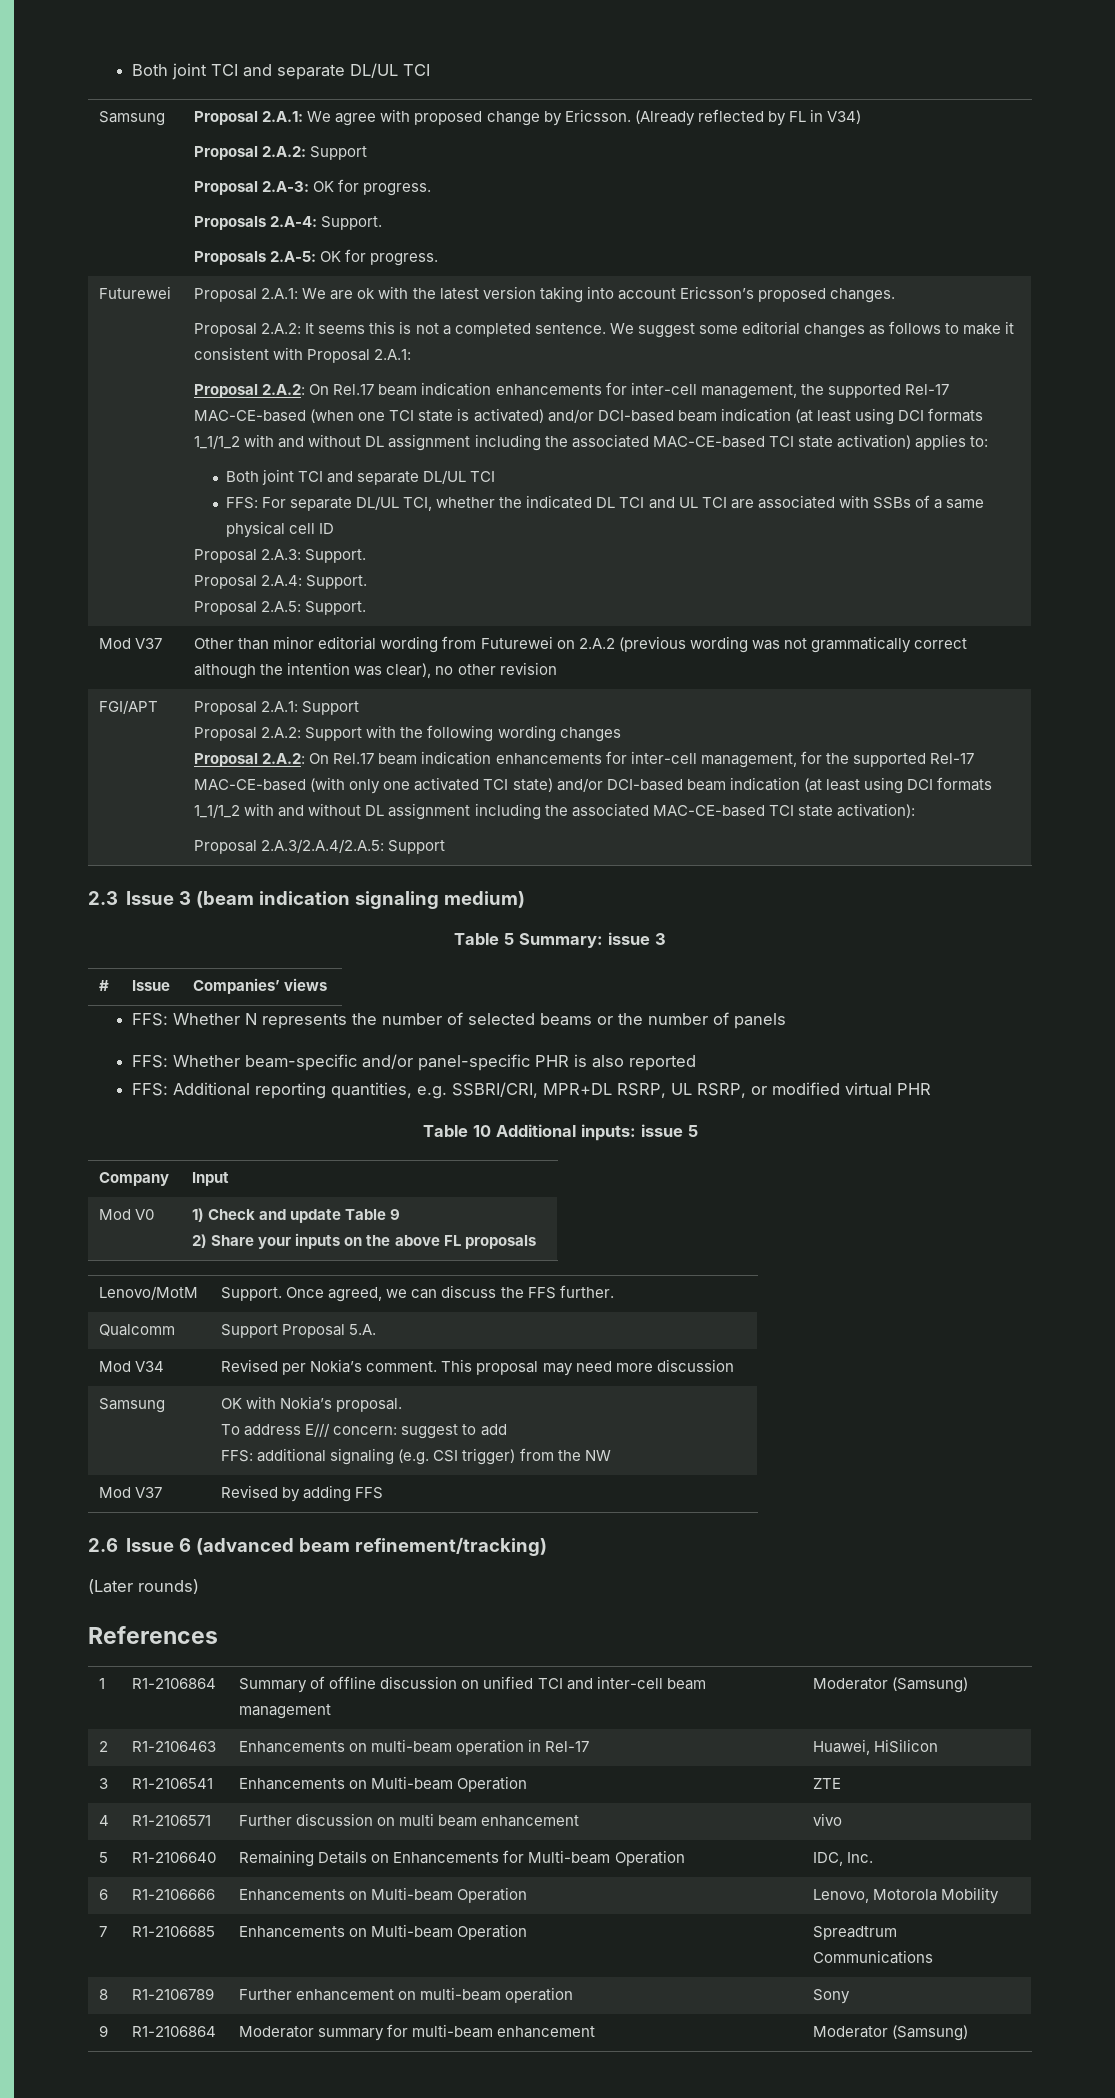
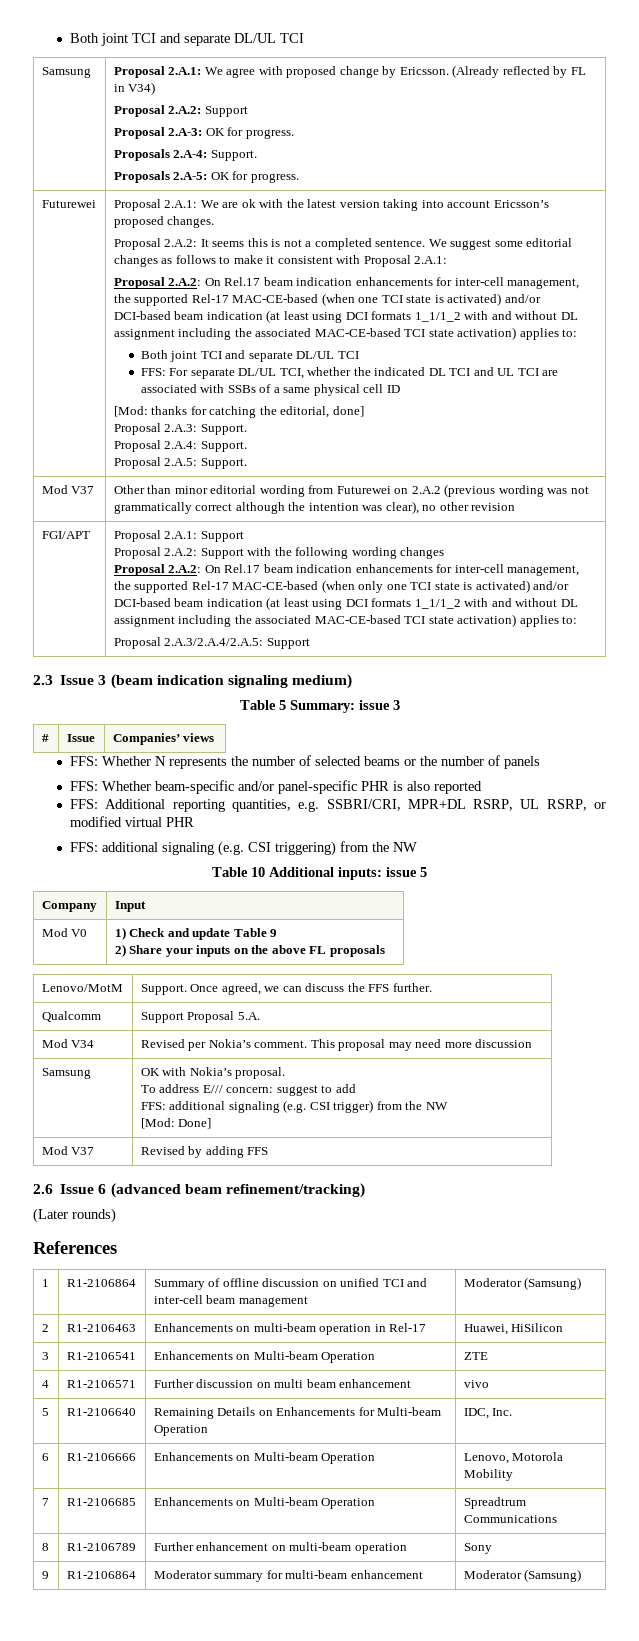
(335, 528) none -> [113,406,364,418] // [Mod: thanks for catching the editorial, done]
[800,751,974,767] [194,777,346,792] for the supported Rel-17 MAC-CE-based (with -> [113,580,355,593] the supported Rel-17 MAC-CE-based (when
[414,777,553,792] activated TCI state) -> [410,580,530,593] TCI state is activated)
[836,803,915,818] activation): -> [457,614,578,627] activation) applies to:
(931, 1089) none -> [70,841,418,856] // FFS: additional signaling (e.g. CSI triggering) from the NW
(611, 1455) none -> [140,1118,212,1129] // [Mod: Done]

